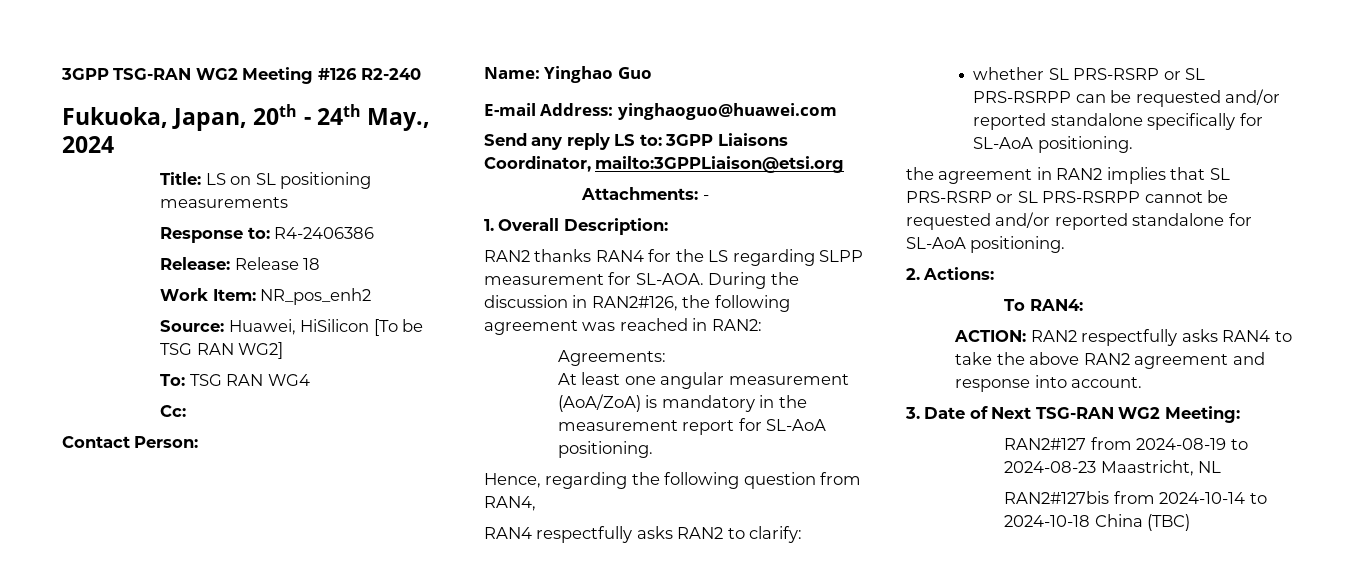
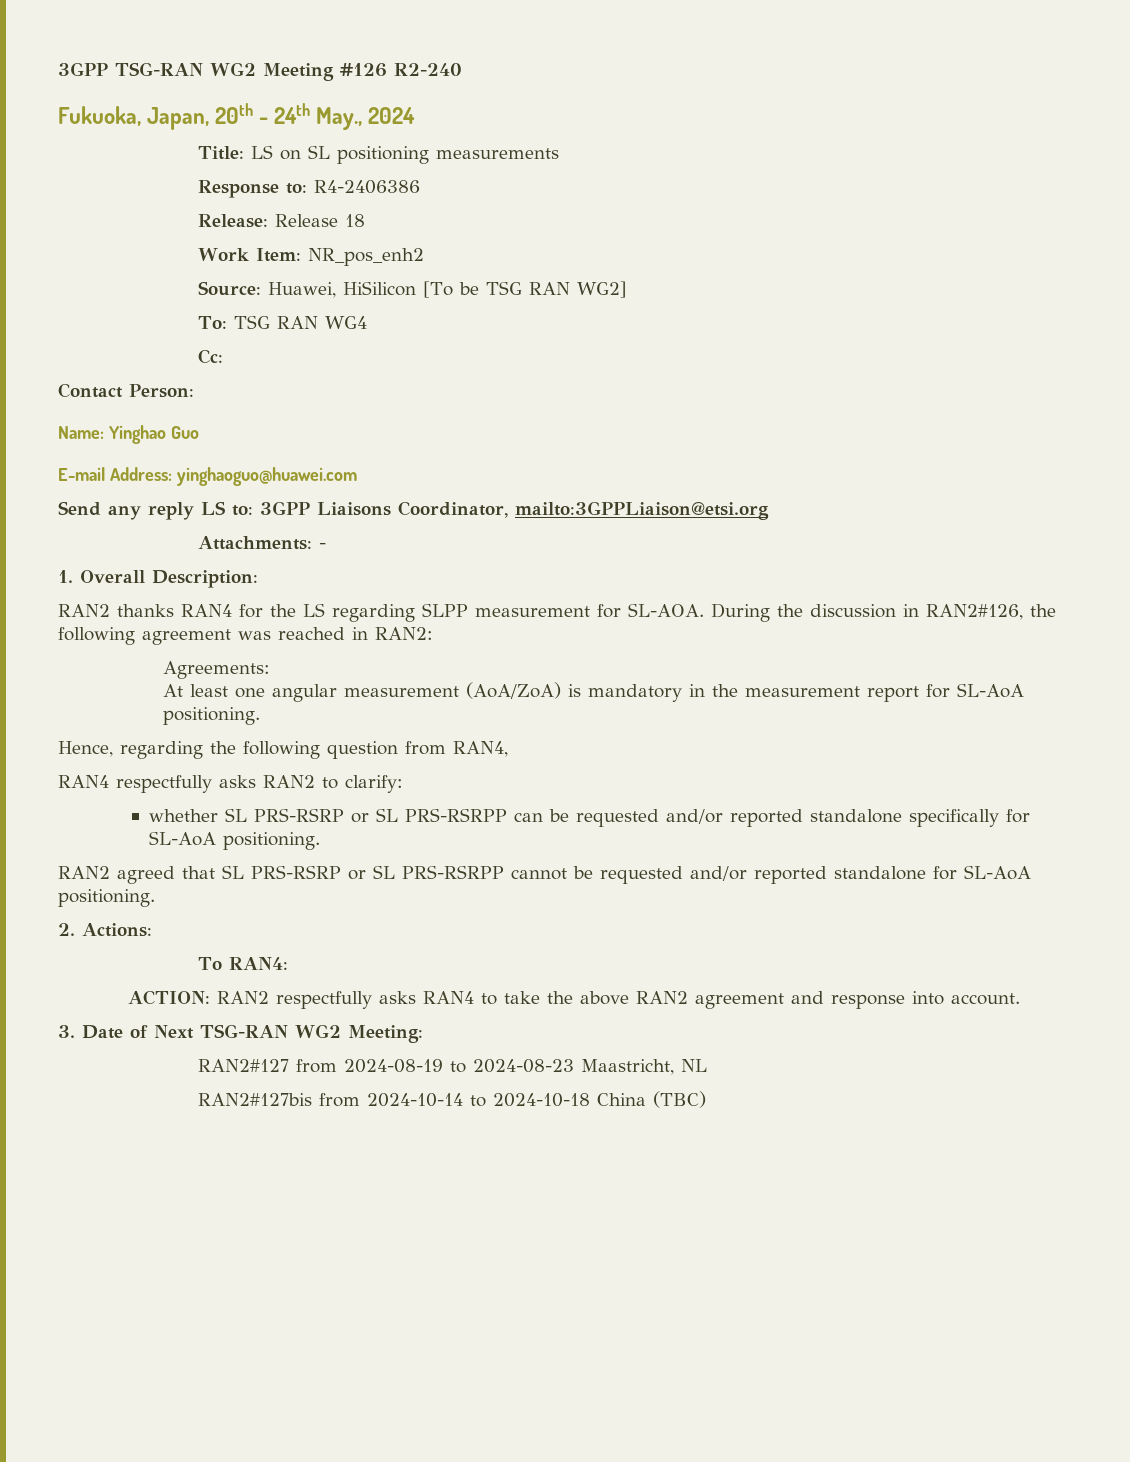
[906,167,1166,184] the agreement in RAN2 implies -> [58,866,175,884] RAN2 agreed

